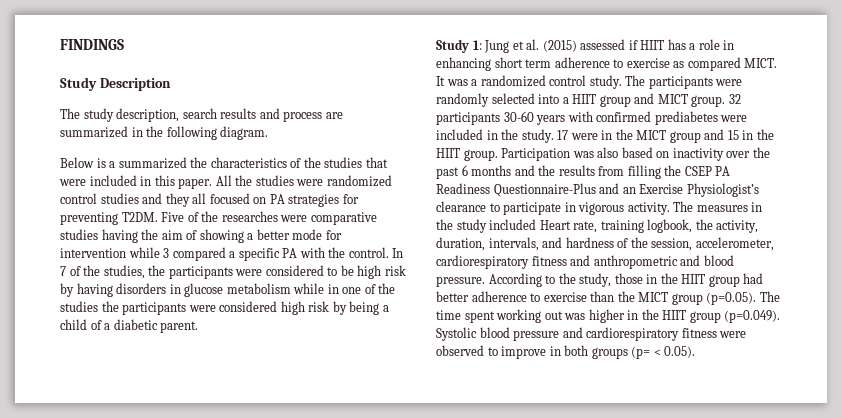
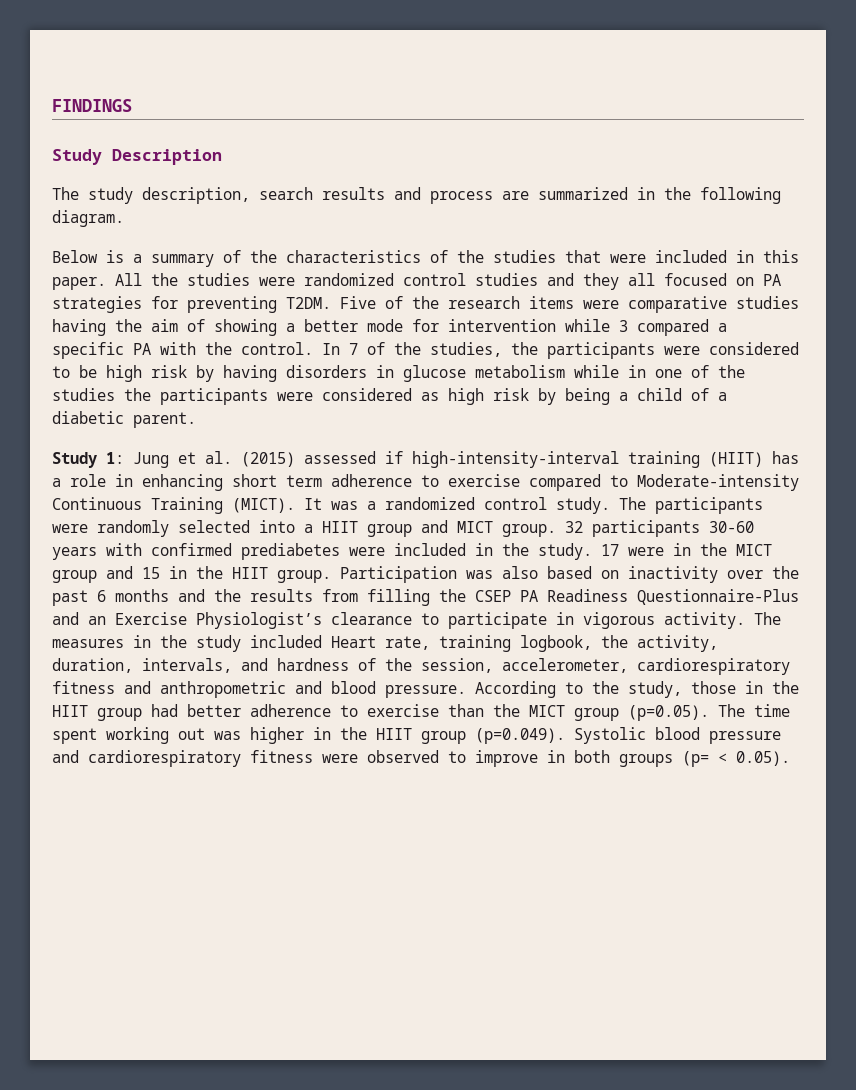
[118,157,187,169] summarized -> [151,250,241,267] summary of
[221,211,278,222] researches -> [448,296,574,309] research items
(278, 306) none -> [421,392,439,401] as
[640,40,665,50] HIIT -> [412,451,763,468] high-intensity-interval training (HIIT)
[673,57,778,71] as compared MICT. -> [529,474,799,491] [52,497,295,514] compared to Moderate-intensity Continuous Training (MICT).

